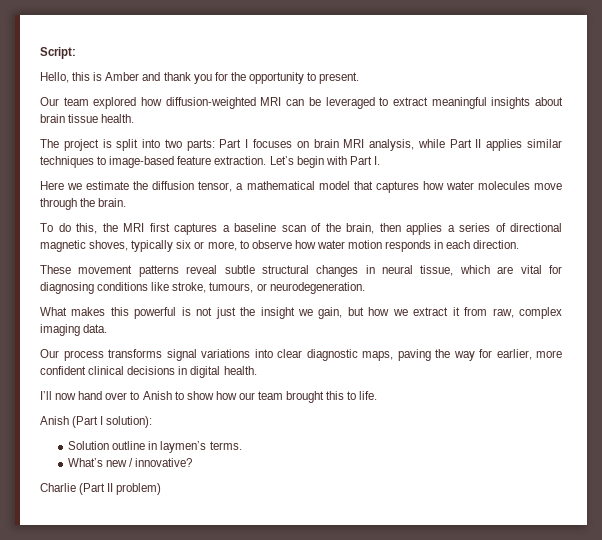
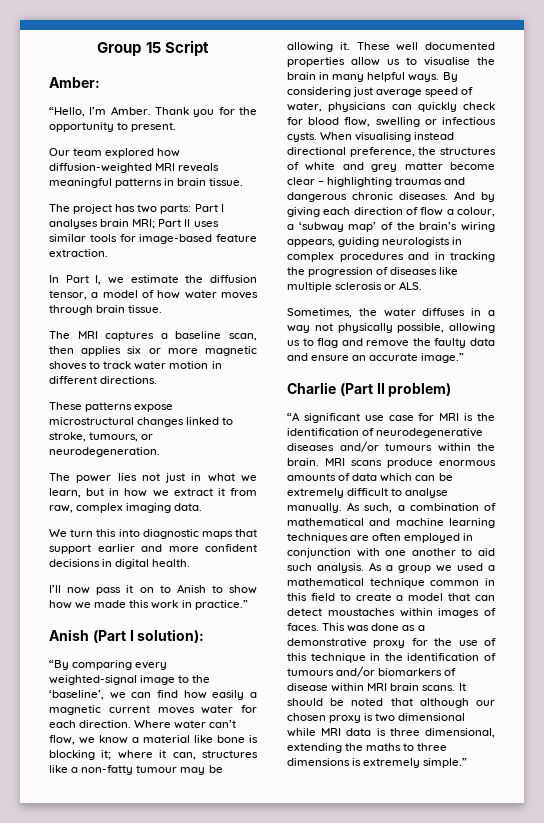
[40,47,76,59] [40,72,191,83] Script: // Hello, this is Amber and thank -> [97,40,209,56] [49,77,100,88] [49,106,189,117] Group 15 Script // Amber: // “Hello, I’m Amber. Thank
[286,97,563,109] [40,114,135,123] can be leveraged to extract meaningful insights about brain tissue health. -> [178,163,220,172] [49,178,244,188] reveals meaningful patterns in brain tissue.
[102,139,161,151] is split into -> [115,204,136,212] has
[252,139,562,151] [40,156,380,168] [40,181,64,190] focuses on brain MRI analysis, while Part II applies similar techniques to image-based feature extraction. Let’s begin with Part I. // Here -> [49,219,219,229] [49,234,257,244] [49,249,108,257] [49,275,102,285] analyses brain MRI; Part II uses similar tools for image-based feature extraction. // In Part I,
[246,181,562,193] [40,198,127,210] [40,223,562,235] [40,240,520,252] [40,265,562,277] [40,282,365,294] [40,307,364,319] mathematical model that captures how water molecules move through the brain. // To do this, the MRI first captures a baseline scan of the brain, then applies a series of directional magnetic shoves, typically six or more, to observe how water motion responds in each direction. // These movement patterns reveal subtle structural changes in neural tissue, which are vital for diagnosing conditions like stroke, tumours, or neurodegeneration. // What makes this powerful is not just the insight we gain, but -> [102,290,258,299] [49,305,163,315] [49,331,257,341] [49,346,257,356] [49,361,222,370] [49,376,158,384] [49,402,174,412] [49,417,234,427] [49,432,154,442] [49,447,160,457] [49,473,257,483] [49,488,120,498] model of how water moves through brain tissue. // The MRI captures a baseline scan, then applies six or more magnetic shoves to track water motion in different directions. // These patterns expose microstructural changes linked to stroke, tumours, or neurodegeneration. // The power lies not just in what we learn, but in
[40,349,532,361] Our process transforms signal variations into clear diagnostic maps, paving the way for earlier, -> [49,529,257,539] [49,544,162,554] We turn this into diagnostic maps that support earlier and
[88,366,125,375] clinical -> (257, 548) none
[78,391,128,400] hand over -> [96,585,154,595] pass it on
[238,391,378,403] [40,416,153,428] [68,441,242,453] [68,458,193,467] [40,483,162,495] our team brought this to life. // Anish (Part I solution): // Solution outline in laymen’s terms. // What’s new / innovative? // Charlie (Part II problem) -> [75,600,248,610] [49,629,205,643] [49,660,168,670] [49,675,211,685] [49,690,257,700] [49,705,257,715] [49,720,237,729] [49,735,258,745] [49,750,258,760] [49,765,223,775] [287,42,495,52] [287,57,495,67] [287,72,458,82] [287,87,474,97] [287,102,495,112] [287,117,496,127] [287,132,455,142] [287,147,496,157] [287,162,495,172] [287,177,466,187] [287,191,495,202] [287,207,495,217] [287,222,495,232] [287,237,463,247] [287,252,495,262] [287,267,459,277] [287,281,423,292] [287,308,495,318] [287,323,495,333] [287,338,495,348] [287,353,465,363] [287,382,452,397] [287,412,495,423] [287,428,484,438] [287,441,495,452] [287,458,496,468] [287,473,453,482] [287,488,449,498] [287,502,496,513] [287,518,495,528] [287,533,474,543] [287,548,495,558] [287,562,495,573] [287,578,495,588] [287,593,495,601] [287,608,496,618] [287,623,425,632] [287,638,496,648] [287,653,496,663] [287,666,457,677] [287,683,466,692] [287,698,495,708] [287,713,466,723] [287,728,495,738] [287,743,448,753] [287,758,468,768] we made this work in practice.” // Anish (Part I solution): // “By comparing every weighted-signal image to the ‘baseline’, we can find how easily a magnetic current moves water for each direction. Where water can’t flow, we know a material like bone is blocking it; where it can, structures like a non-fatty tumour may be allowing it. These well documented properties allow us to visualise the brain in many helpful ways. By considering just average speed of water, physicians can quickly check for blood flow, swelling or infectious cysts. When visualising instead directional preference, the structures of white and grey matter become clear – highlighting traumas and dangerous chronic diseases. And by giving each direction of flow a colour, a ‘subway map’ of the brain’s wiring appears, guiding neurologists in complex procedures and in tracking the progression of diseases like multiple sclerosis or ALS. // Sometimes, the water diffuses in a way not physically possible, allowing us to flag and remove the faulty data and ensure an accurate image.” // Charlie (Part II problem) // “A significant use case for MRI is the identification of neurodegenerative diseases and/or tumours within the brain. MRI scans produce enormous amounts of data which can be extremely difficult to analyse manually. As such, a combination of mathematical and machine learning techniques are often employed in conjunction with one another to aid such analysis. As a group we used a mathematical technique common in this field to create a model that can detect moustaches within images of faces. This was done as a demonstrative proxy for the use of this technique in the identification of tumours and/or biomarkers of disease within MRI brain scans. It should be noted that although our chosen proxy is two dimensional while MRI data is three dimensional, extending the maths to three dimensions is extremely simple.”

